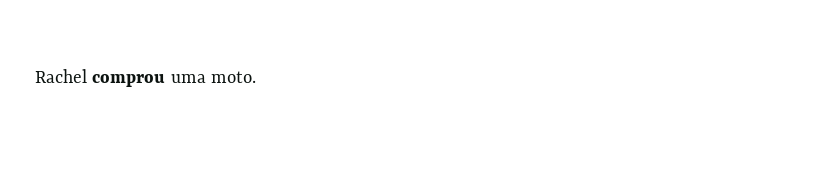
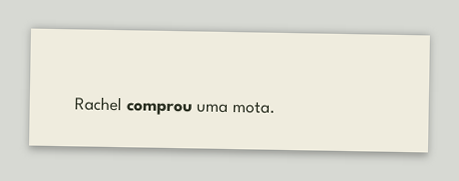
[210,71,256,83] moto. -> [232,101,276,114] mota.

